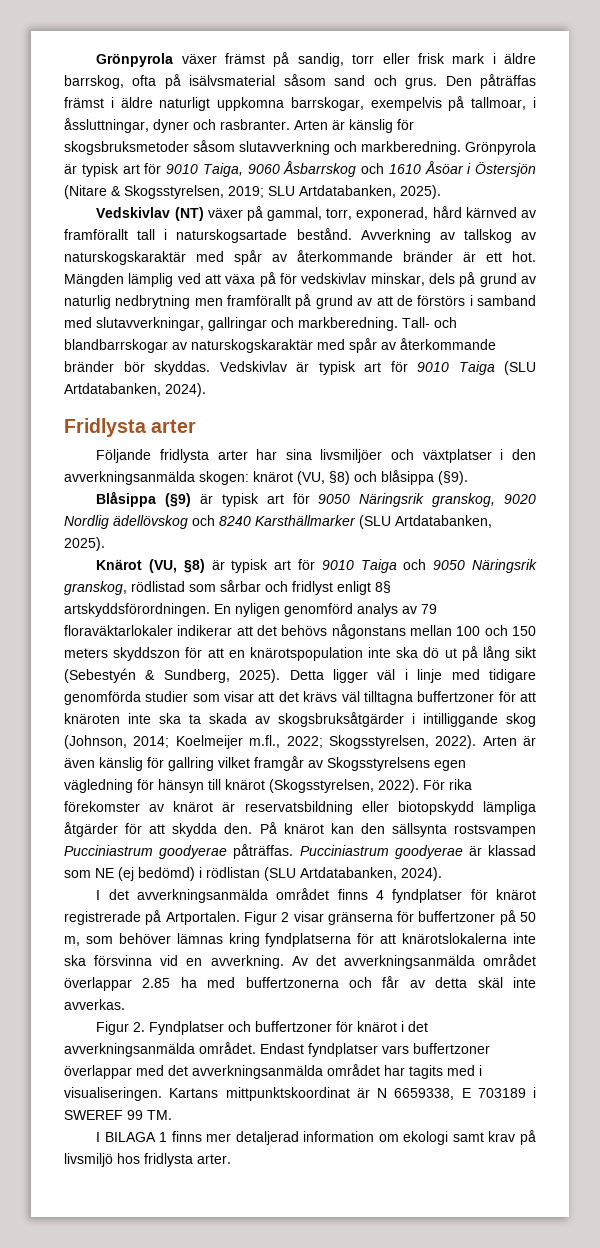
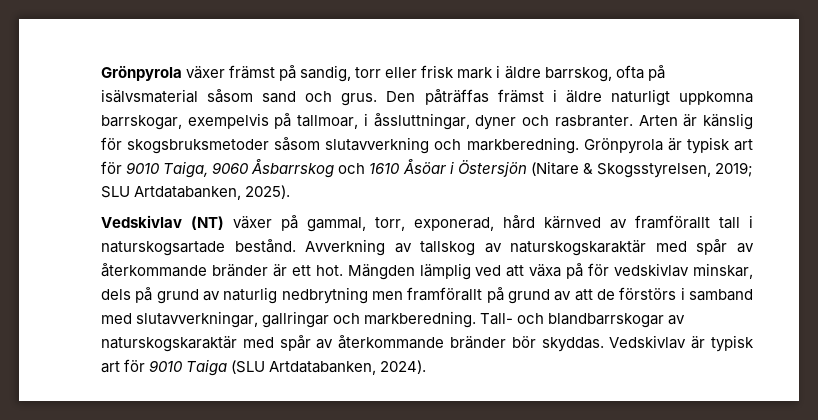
[64,418,197,437] [96,449,536,463] [64,470,468,485] [96,491,536,507] [64,515,492,529] [64,537,105,551] [96,559,538,573] [64,580,391,595] [64,603,437,617] [64,624,536,639] [64,646,536,661] [64,668,536,683] [64,691,537,705] [64,712,536,727] [64,735,536,749] [64,756,466,771] [64,779,472,793] [64,801,536,815] [64,822,536,837] [64,844,536,859] [64,867,442,881] [96,888,536,903] [64,910,536,925] [64,933,537,947] [64,954,536,969] [64,976,536,991] [64,999,125,1010] [96,1021,429,1035] [64,1042,490,1057] [64,1064,482,1079] [64,1087,536,1101] [64,1110,172,1120] [96,1130,536,1145] [64,1153,231,1167] // Fridlysta arter // Följande fridlysta arter har sina livsmiljöer och växtplatser i den avverkningsanmälda skogen: knärot (VU, §8) och blåsippa (§9). // Blåsippa (§9) är typisk art för 9050 Näringsrik granskog, 9020 Nordlig ädellövskog och 8240 Karsthällmarker (SLU Artdatabanken, 2025). // Knärot (VU, §8) är typisk art för 9010 Taiga och 9050 Näringsrik granskog, rödlistad som sårbar och fridlyst enligt 8§ artskyddsförordningen. En nyligen genomförd analys av 79 floraväktarlokaler indikerar att det behövs någonstans mellan 100 och 150 meters skyddszon för att en knärotspopulation inte ska dö ut på lång sikt (Sebestyén & Sundberg, 2025). Detta ligger väl i linje med tidigare genomförda studier som visar att det krävs väl tilltagna buffertzoner för att knäroten inte ska ta skada av skogsbruksåtgärder i intilliggande skog (Johnson, 2014; Koelmeijer m.fl., 2022; Skogsstyrelsen, 2022). Arten är även känslig för gallring vilket framgår av Skogsstyrelsens egen vägledning för hänsyn till knärot (Skogsstyrelsen, 2022). För rika förekomster av knärot är reservatsbildning eller biotopskydd lämpliga åtgärder för att skydda den. På knärot kan den sällsynta rostsvampen Pucciniastrum goodyerae påträffas. Pucciniastrum goodyerae är klassad som NE (ej bedömd) i rödlistan (SLU Artdatabanken, 2024). // I det avverkningsanmälda området finns 4 fyndplatser för knärot registrerade på Artportalen. Figur 2 visar gränserna för buffertzoner på 50 m, som behöver lämnas kring fyndplatserna för att knärotslokalerna inte ska försvinna vid en avverkning. Av det avverkningsanmälda området överlappar 2.85 ha med buffertzonerna och får av detta skäl inte avverkas. // Figur 2. Fyndplatser och buffertzoner för knärot i det avverkningsanmälda området. Endast fyndplatser vars buffertzoner överlappar med det avverkningsanmälda området har tagits med i visualiseringen. Kartans mittpunktskoordinat är N 6659338, E 703189 i SWEREF 99 TM. // I BILAGA 1 finns mer detaljerad information om ekologi samt krav på livsmiljö hos fridlysta arter. -> (427, 367) none

